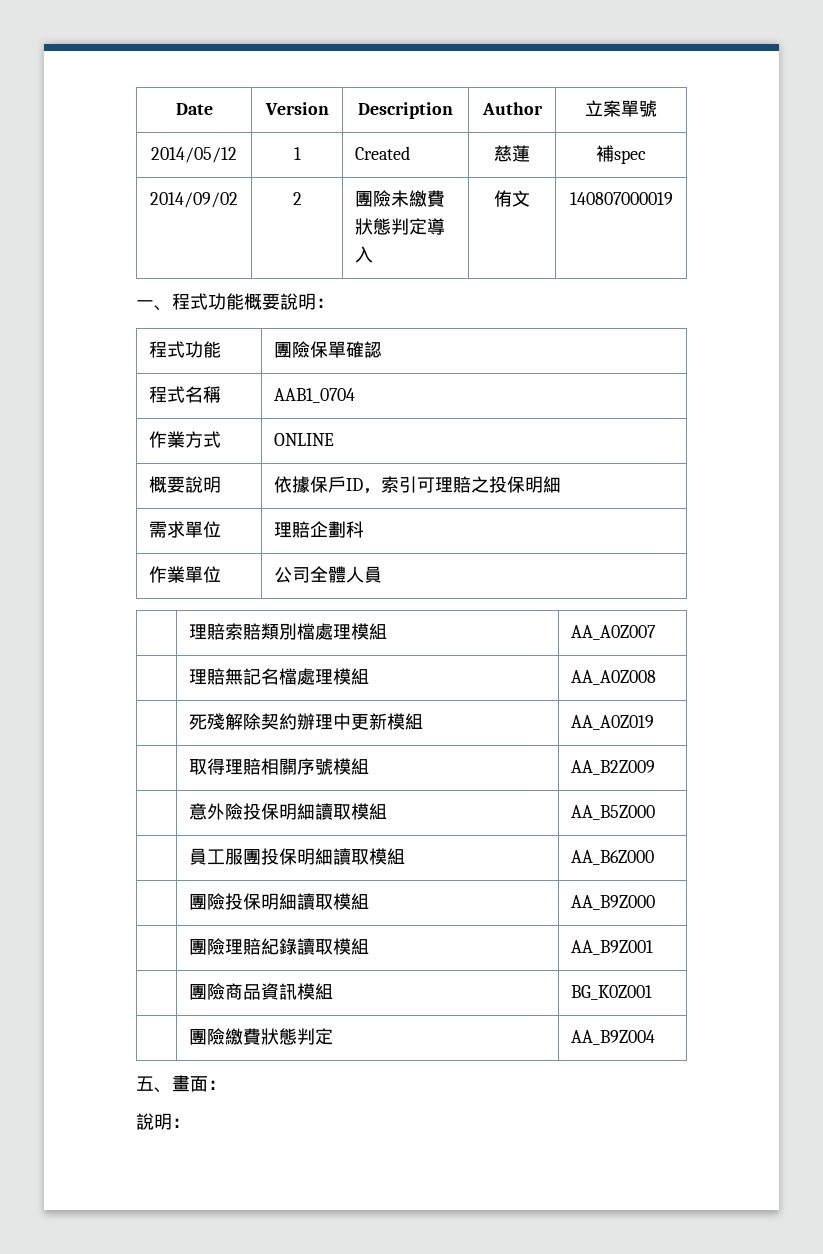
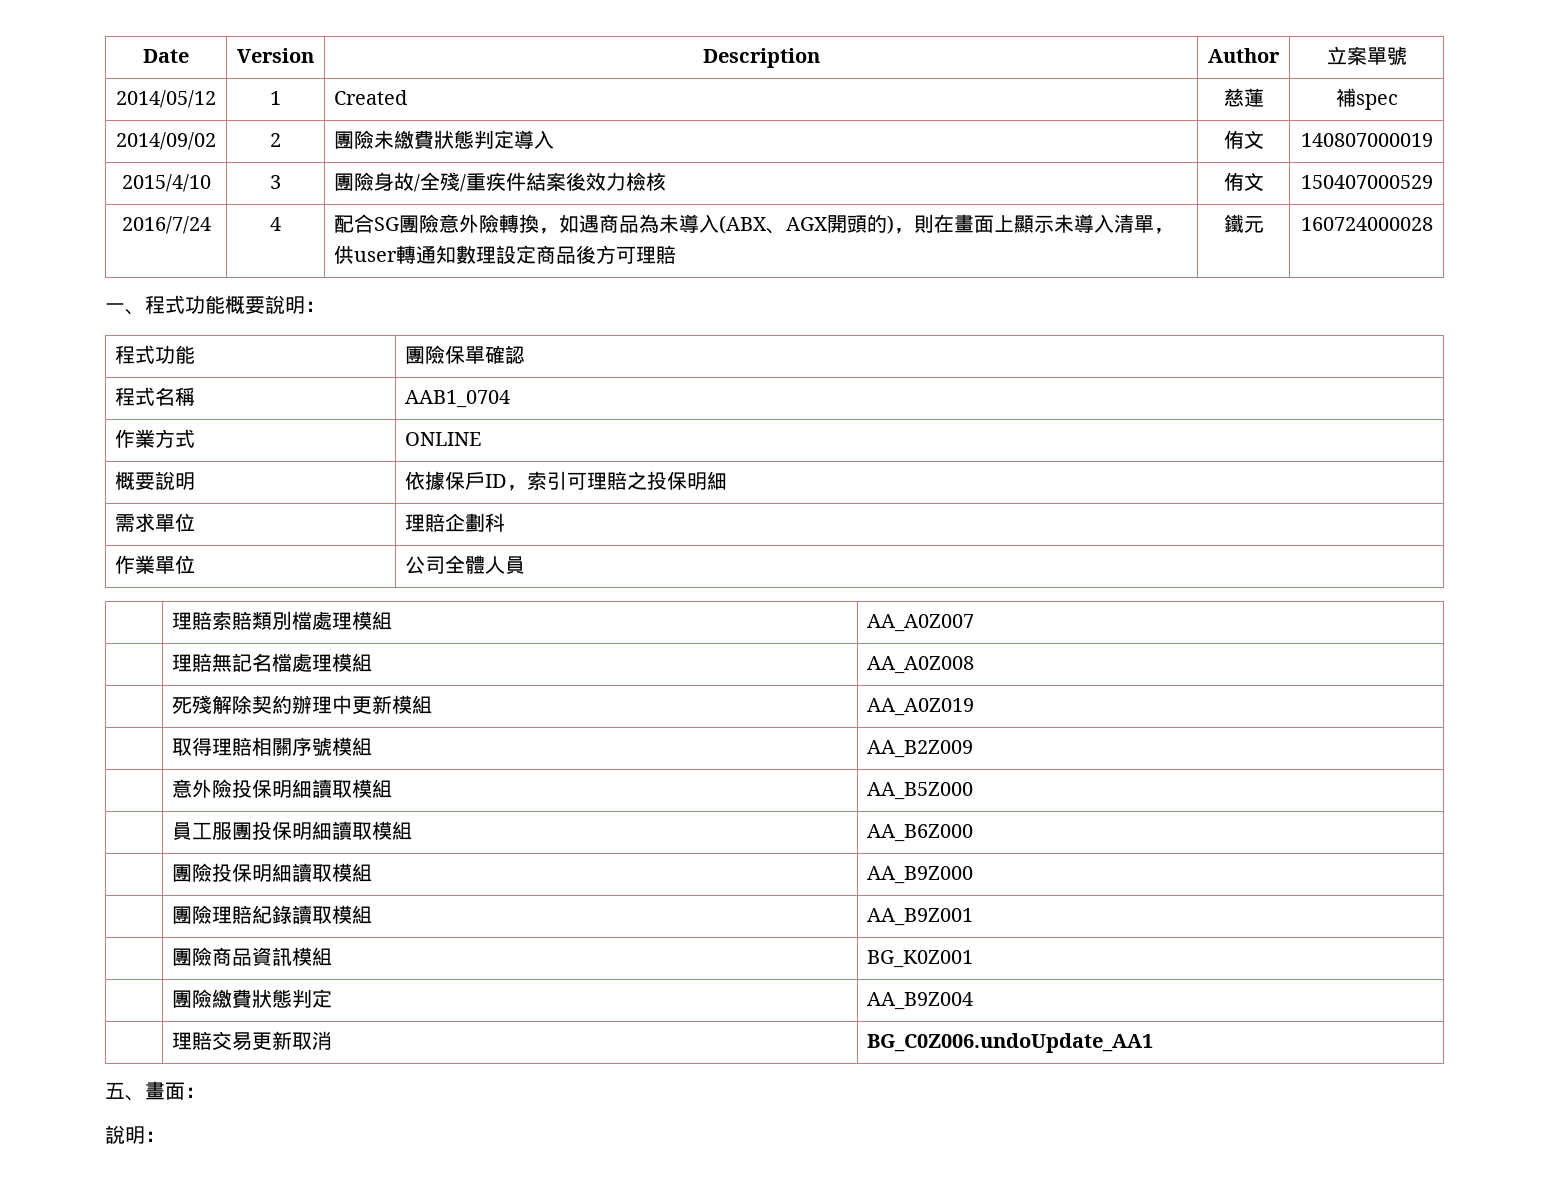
(673, 198) none -> [121,174,211,192] [270,175,281,189] [334,172,667,192] [1223,172,1264,191] [1300,175,1433,189] [121,216,211,234] [270,217,281,231] [334,214,1175,234] [334,245,677,264] [1223,214,1264,233] [1300,217,1433,231] // 2015/4/10 | 3 | 團險身故/全殘/重疾件結案後效力檢核 | 侑文 | 150407000529 // 2016/7/24 | 4 | 配合SG團險意外險轉換，如遇商品為未導入(ABX、AGX開頭的)，則在畫面上顯示未導入清單，供user轉通知數理設定商品後方可理賠 | 鐵元 | 160724000028
(656, 1037) none -> [172,1031,333,1051] [867,1033,1154,1053] // | 理賠交易更新取消 | BG_C0Z006.undoUpdate_AA1

